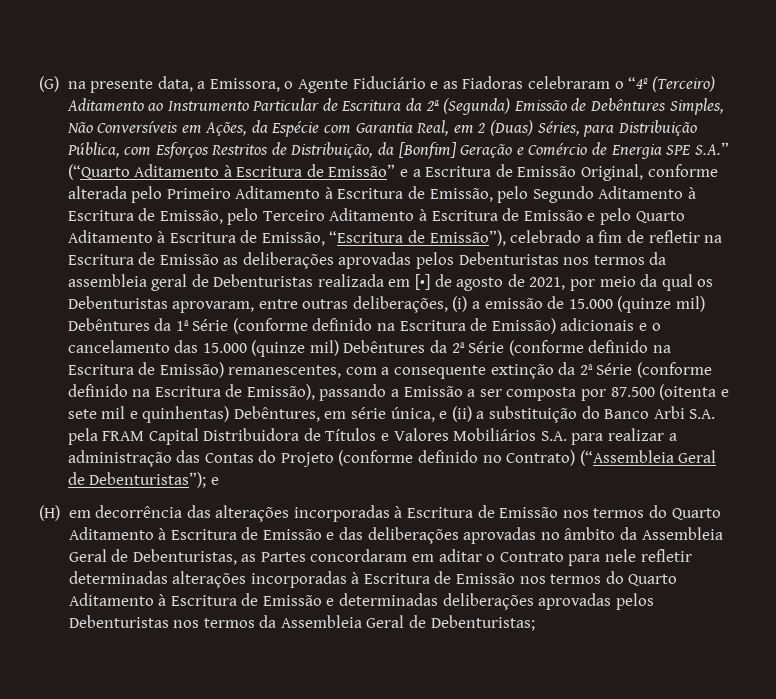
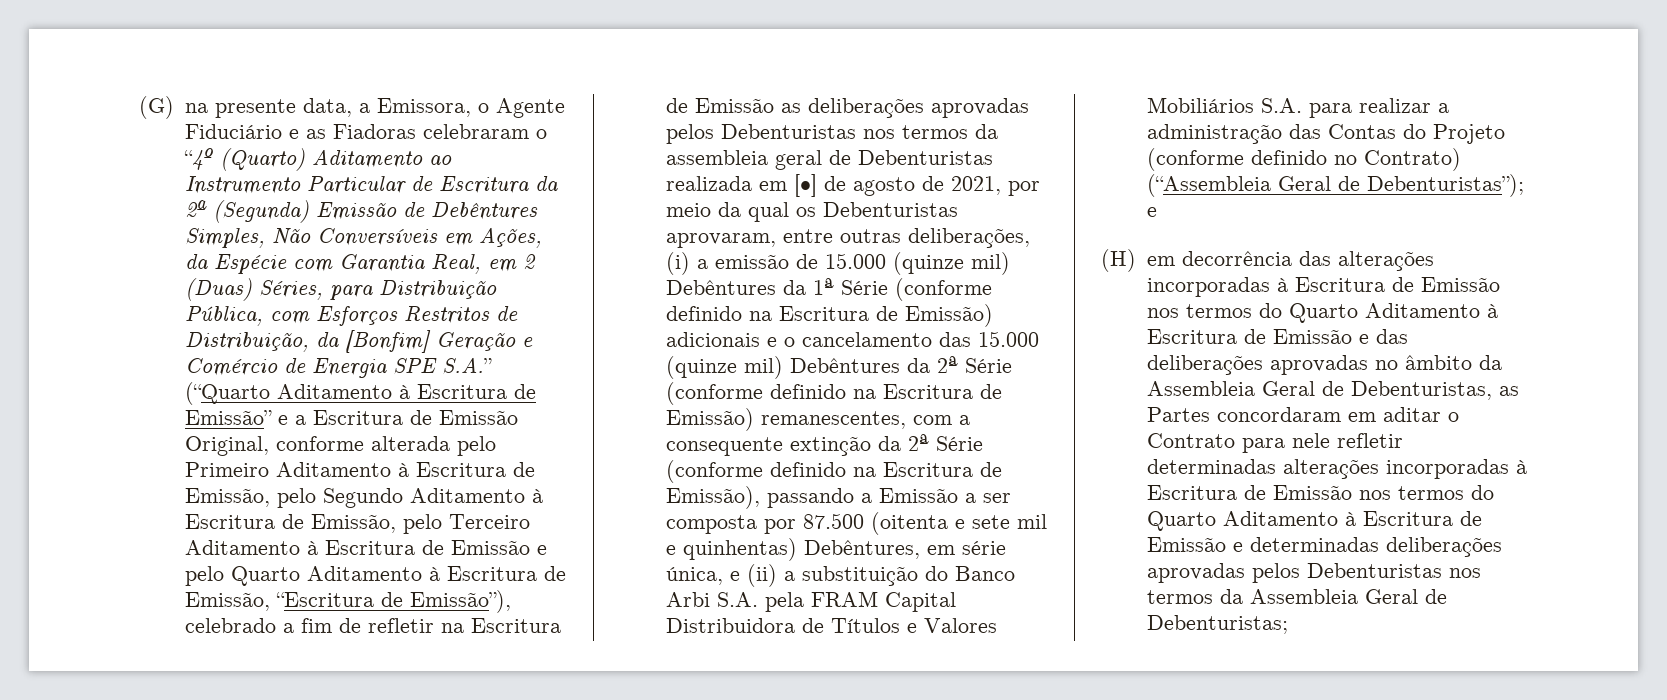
[651,76,715,92] (Terceiro) -> [219,148,305,171] (Quarto)

